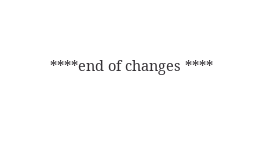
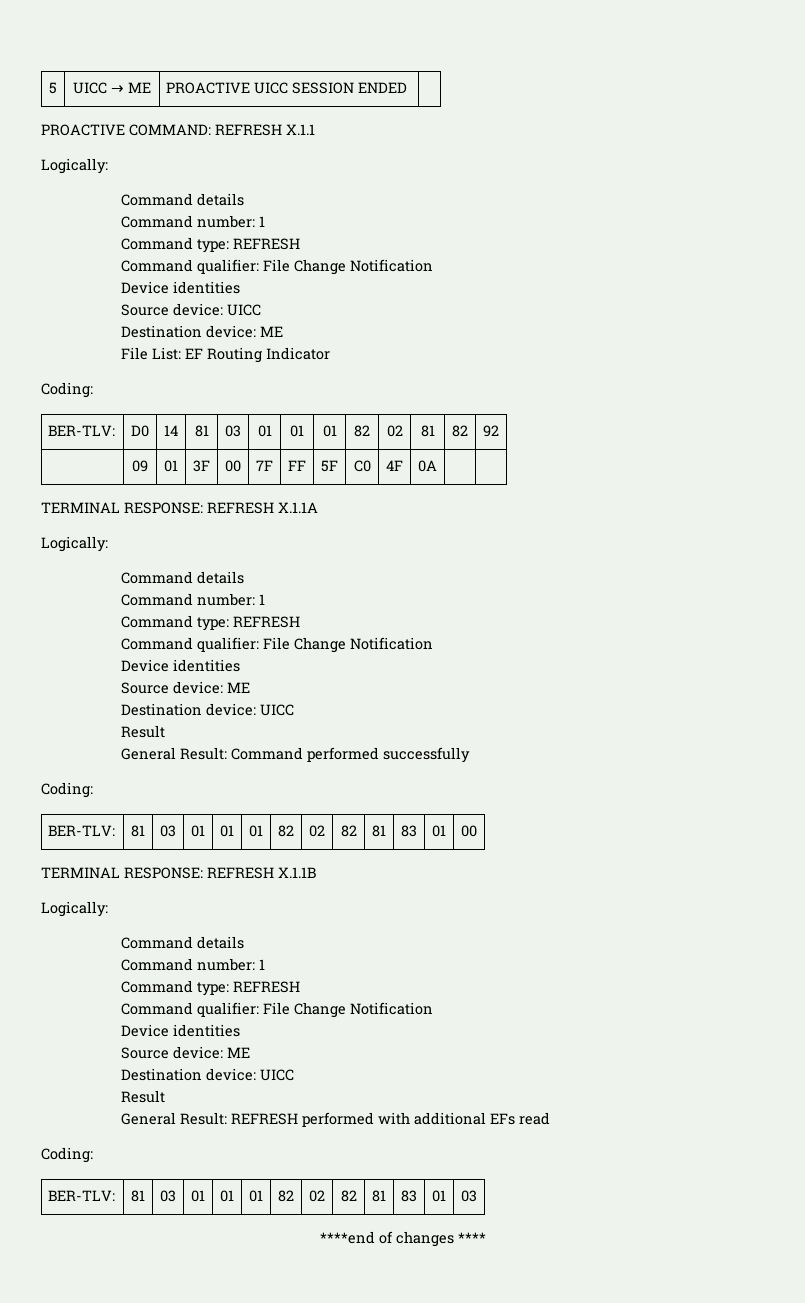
(49, 65) none -> [49,82,57,94] [73,82,151,94] [166,82,408,94] [41,124,315,136] [41,158,108,174] [120,193,244,206] [120,215,265,228] [120,237,300,253] [120,259,433,275] [120,281,240,294] [120,303,261,316] [120,325,283,338] [120,347,330,363] [41,382,93,398] [48,425,116,436] [131,425,149,437] [164,425,178,436] [194,425,209,437] [225,425,241,437] [257,425,272,437] [290,425,304,437] [322,425,337,437] [354,425,370,437] [386,425,403,437] [420,425,435,437] [452,425,468,437] [483,425,499,437] [132,460,148,472] [164,460,178,472] [193,460,210,472] [225,460,241,472] [256,460,273,471] [288,460,306,471] [321,460,338,472] [353,460,371,472] [386,460,403,471] [418,460,437,472] [41,502,318,514] [41,536,108,552] [120,571,244,584] [120,593,265,606] [120,615,300,631] [120,637,433,653] [120,659,240,672] [120,681,250,694] [120,703,294,716] [120,725,165,738] [120,747,470,763] [41,782,93,798] [48,825,116,836] [131,825,145,837] [160,825,176,837] [191,825,205,837] [220,825,234,837] [249,825,263,837] [278,825,294,837] [309,825,325,837] [340,825,357,837] [372,825,386,837] [401,825,417,837] [432,825,446,837] [461,825,477,837] [41,867,316,879] [41,901,108,917] [120,936,244,949] [120,958,265,971] [120,980,300,996] [120,1002,433,1018] [120,1024,240,1037] [120,1046,250,1059] [120,1068,294,1081] [120,1090,165,1103] [120,1112,550,1127] [41,1147,93,1163] [48,1190,116,1201] [131,1190,145,1202] [160,1190,176,1202] [191,1190,205,1202] [220,1190,234,1202] [249,1190,263,1202] [278,1190,294,1202] [309,1190,325,1202] [340,1190,357,1202] [372,1190,386,1202] [401,1190,417,1202] [432,1190,446,1202] [461,1190,477,1202] 5 | UICC → ME | PROACTIVE UICC SESSION ENDED | // PROACTIVE COMMAND: REFRESH X.1.1 // Logically: // Command details // Command number: 1 // Command type: REFRESH // Command qualifier: File Change Notification // Device identities // Source device: UICC // Destination device: ME // File List: EF Routing Indicator // Coding: // BER-TLV: | D0 | 14 | 81 | 03 | 01 | 01 | 01 | 82 | 02 | 81 | 82 | 92 // | 09 | 01 | 3F | 00 | 7F | FF | 5F | C0 | 4F | 0A | | // TERMINAL RESPONSE: REFRESH X.1.1A // Logically: // Command details // Command number: 1 // Command type: REFRESH // Command qualifier: File Change Notification // Device identities // Source device: ME // Destination device: UICC // Result // General Result: Command performed successfully // Coding: // BER-TLV: | 81 | 03 | 01 | 01 | 01 | 82 | 02 | 82 | 81 | 83 | 01 | 00 // TERMINAL RESPONSE: REFRESH X.1.1B // Logically: // Command details // Command number: 1 // Command type: REFRESH // Command qualifier: File Change Notification // Device identities // Source device: ME // Destination device: UICC // Result // General Result: REFRESH performed with additional EFs read // Coding: // BER-TLV: | 81 | 03 | 01 | 01 | 01 | 82 | 02 | 82 | 81 | 83 | 01 | 03 //

